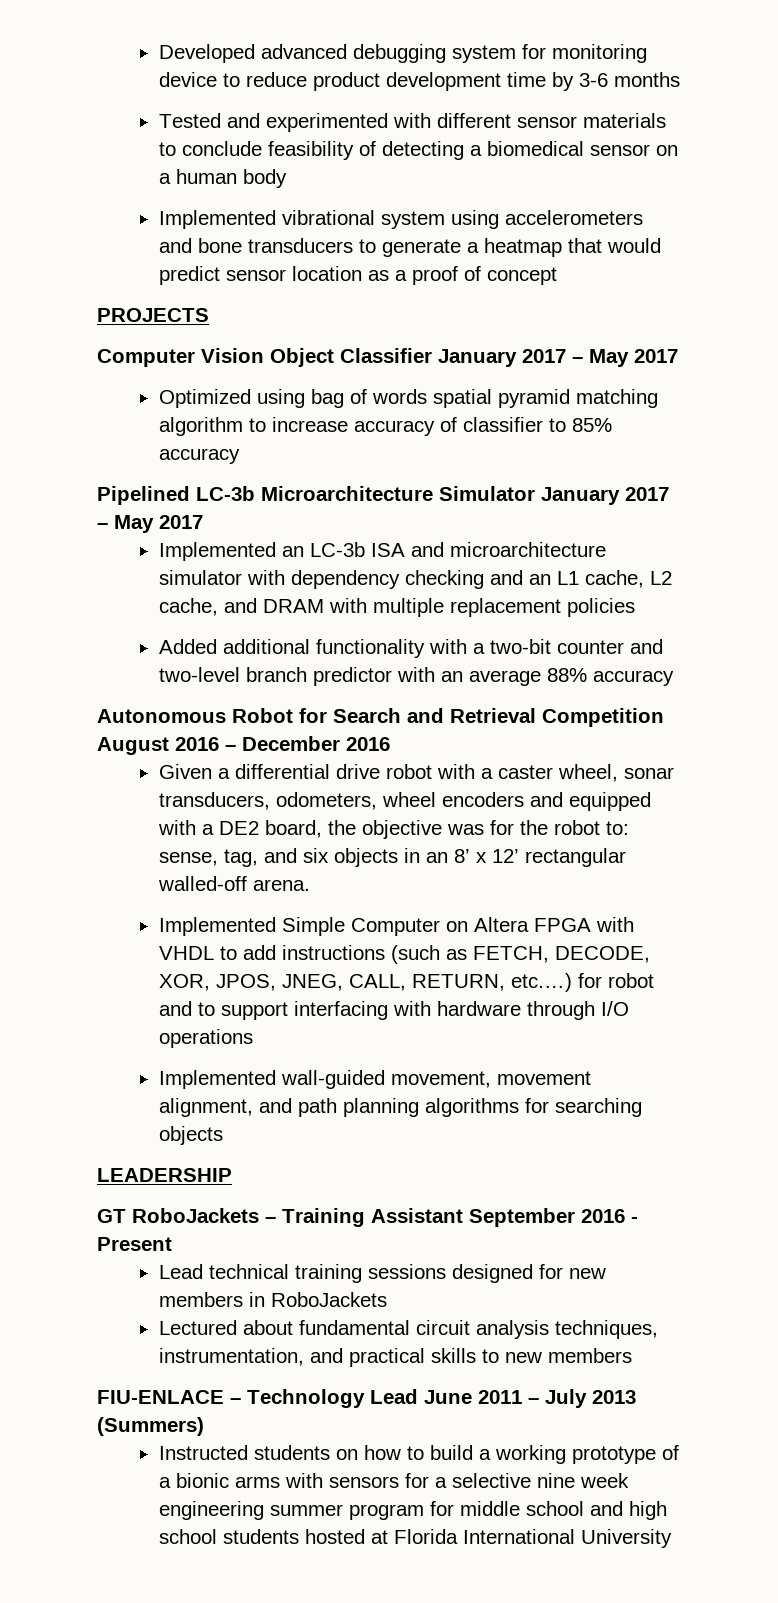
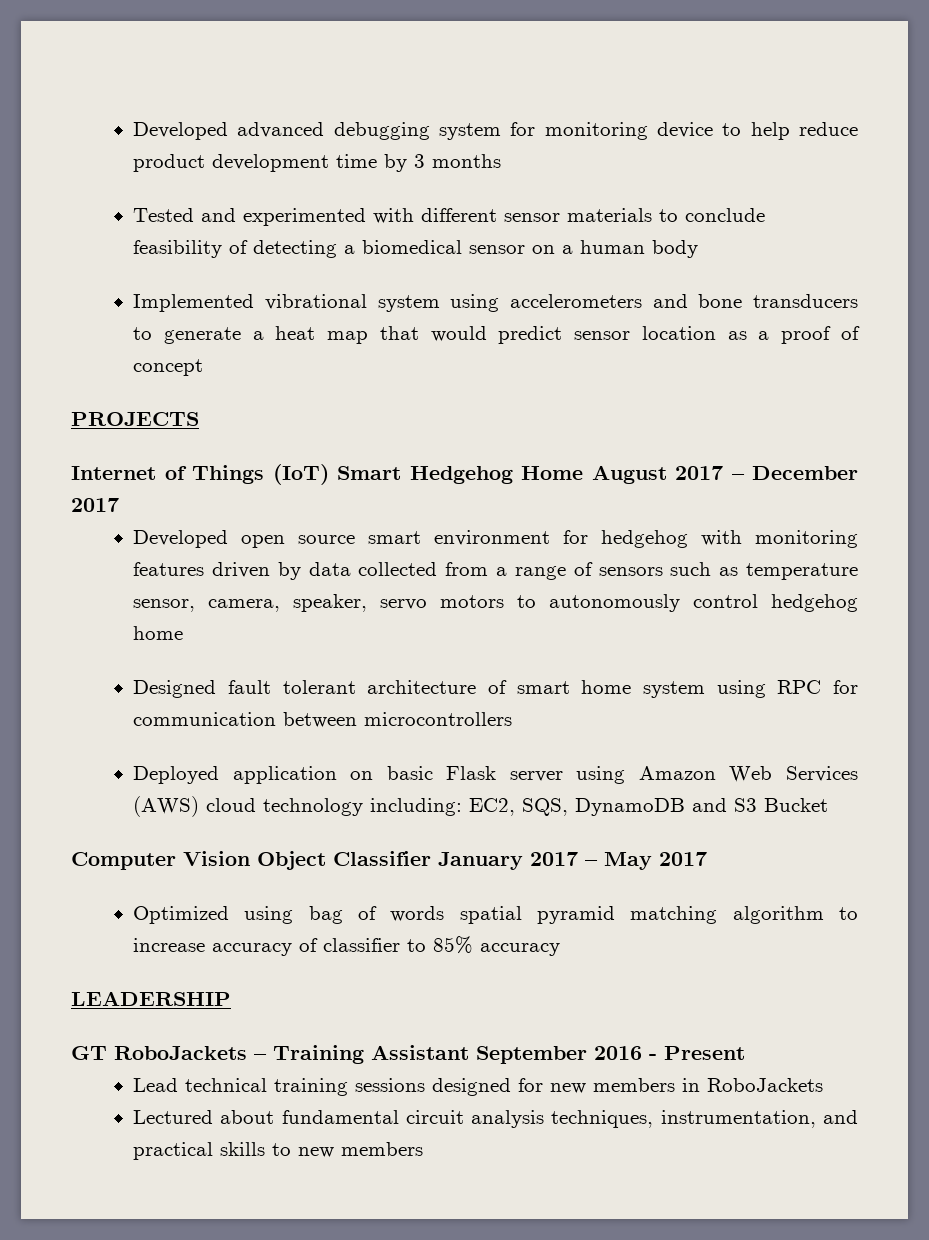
(240, 80) none -> [750,122,790,140] help
[578,73,608,87] 3-6 -> [414,154,426,168] 3
[483,238,562,257] heatmap -> [275,326,369,344] heat map
(209, 315) none -> [71,464,858,485] [71,498,119,512] [133,530,859,548] [133,562,858,580] [133,594,858,612] [133,626,184,640] [133,680,858,698] [133,712,513,728] [133,766,858,784] [133,796,829,817] // Internet of Things (IoT) Smart Hedgehog Home August 2017 – December 2017 // Developed open source smart environment for hedgehog with monitoring features driven by data collected from a range of sensors such as temperature sensor, camera, speaker, servo motors to autonomously control hedgehog home // Designed fault tolerant architecture of smart home system using RPC for communication between microcontrollers // Deployed application on basic Flask server using Amazon Web Services (AWS) cloud technology including: EC2, SQS, DynamoDB and S3 Bucket
[97,486,669,505] [97,515,203,533] [158,542,606,561] [158,570,672,589] [158,598,635,617] [158,639,663,658] [158,667,674,686] [97,708,664,727] [97,736,390,755] [158,764,674,782] [158,792,651,811] [157,820,629,839] [158,848,626,867] [157,876,310,891] [158,917,634,936] [158,945,650,964] [158,973,654,992] [158,1001,629,1020] [158,1029,253,1048] [158,1070,591,1089] [158,1098,642,1117] [158,1126,223,1145] // Pipelined LC-3b Microarchitecture Simulator January 2017 – May 2017 // Implemented an LC-3b ISA and microarchitecture simulator with dependency checking and an L1 cache, L2 cache, and DRAM with multiple replacement policies // Added additional functionality with a two-bit counter and two-level branch predictor with an average 88% accuracy // Autonomous Robot for Search and Retrieval Competition August 2016 – December 2016 // Given a differential drive robot with a caster wheel, sonar transducers, odometers, wheel encoders and equipped with a DE2 board, the objective was for the robot to: sense, tag, and six objects in an 8’ x 12’ rectangular walled-off arena. // Implemented Simple Computer on Altera FPGA with VHDL to add instructions (such as FETCH, DECODE, XOR, JPOS, JNEG, CALL, RETURN, etc.…) for robot and to support interfacing with hardware through I/O operations // Implemented wall-guided movement, movement alignment, and path planning algorithms for searching objects -> (561, 949) none
[97,1389,636,1408] [97,1417,204,1436] [158,1445,679,1464] [158,1473,629,1488] [158,1501,667,1520] [158,1529,672,1548] // FIU-ENLACE – Technology Lead June 2011 – July 2013 (Summers) // Instructed students on how to build a working prototype of a bionic arms with sensors for a selective nine week engineering summer program for middle school and high school students hosted at Florida International University -> (424, 1149) none

